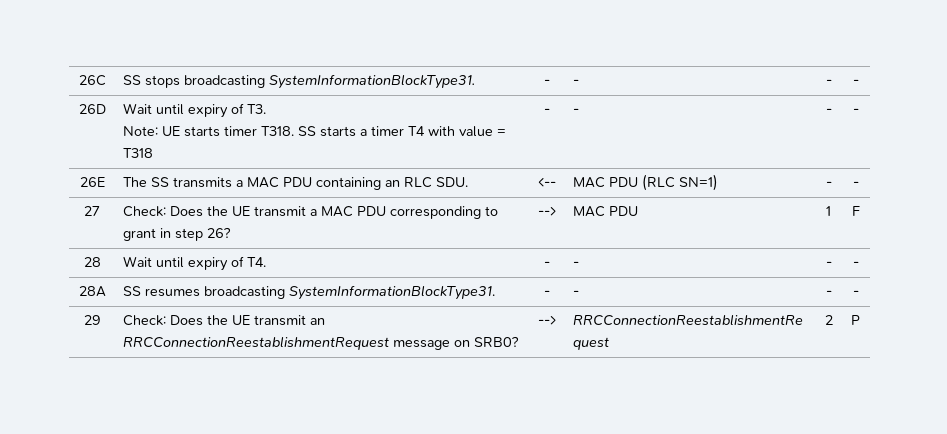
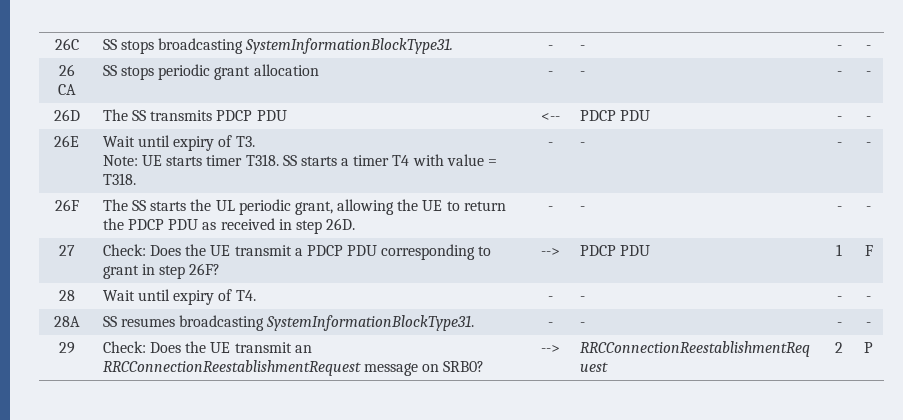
[78,104,106,114] 26D -> [58,64,75,76] [57,84,76,95] [102,64,319,80] [548,71,553,76] [579,71,585,76] [836,71,842,76] [866,71,871,76] [53,109,80,121] [102,109,287,121] [541,113,560,121] [579,110,650,121] [836,116,842,121] [866,116,871,121] [54,135,79,147] 26 CA | SS stops periodic grant allocation | - | - | - | - // 26D | The SS transmits PDCP PDU | <-- | PDCP PDU | - | - // 26E
[122,148,153,158] [543,108,550,114] [572,108,579,114] [825,108,832,114] [852,108,859,114] [79,177,105,187] [122,177,468,190] [537,177,556,187] [572,174,718,191] T318 | - | - | - | - // 26E | The SS transmits a MAC PDU containing an RLC SDU. | <-- | MAC PDU (RLC SN=1) -> [102,173,136,185] [548,142,553,147] [579,142,585,147] [836,142,842,147] [866,142,871,147] [54,199,79,211] [102,199,506,215] [102,218,356,234] [548,206,553,211] [579,206,585,211] T318. | - | - | - | - // 26F | The SS starts the UL periodic grant, allowing the UE to return the PDCP PDU as received in step 26D. | - | -
[320,206,353,217] MAC -> [306,245,343,256] PDCP
[206,227,231,238] [537,206,556,216] [572,206,605,217] 26? | --> | MAC -> [189,263,221,275] [541,248,560,256] [579,245,616,256] 26F? | --> | PDCP

